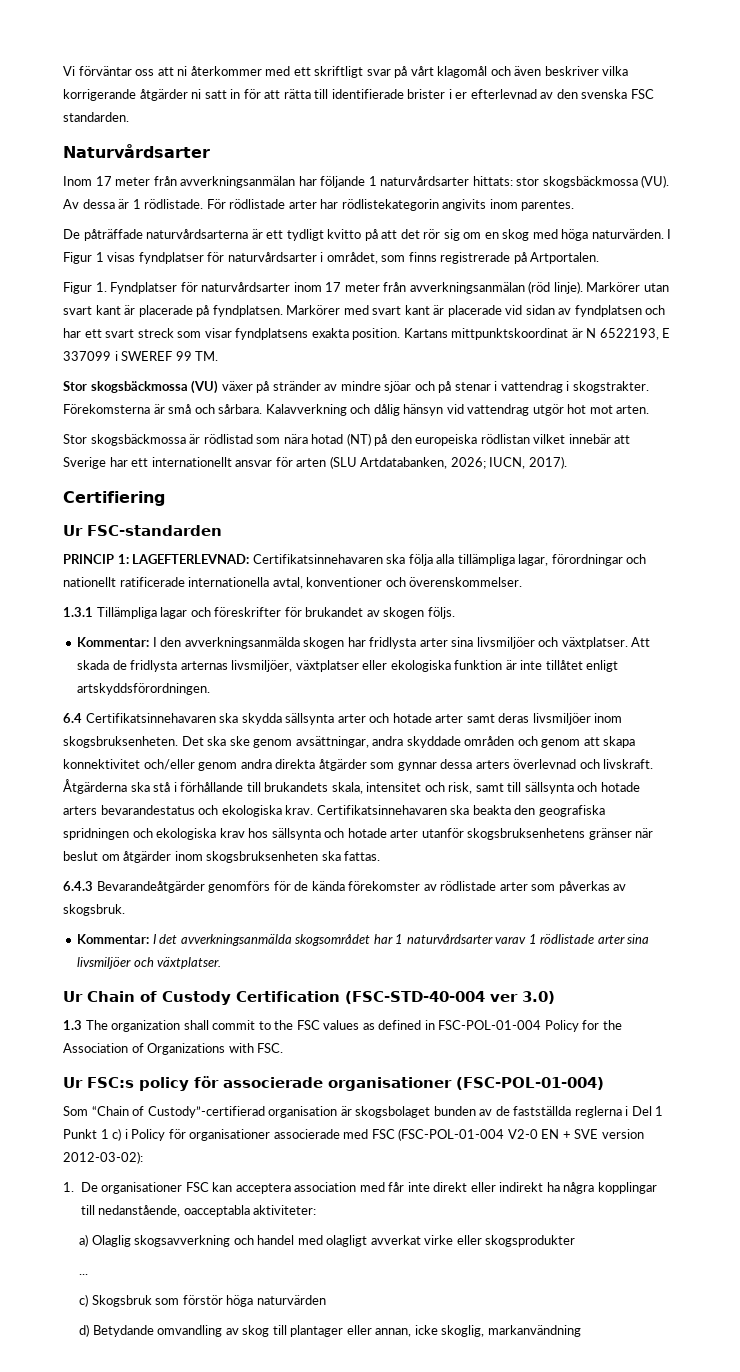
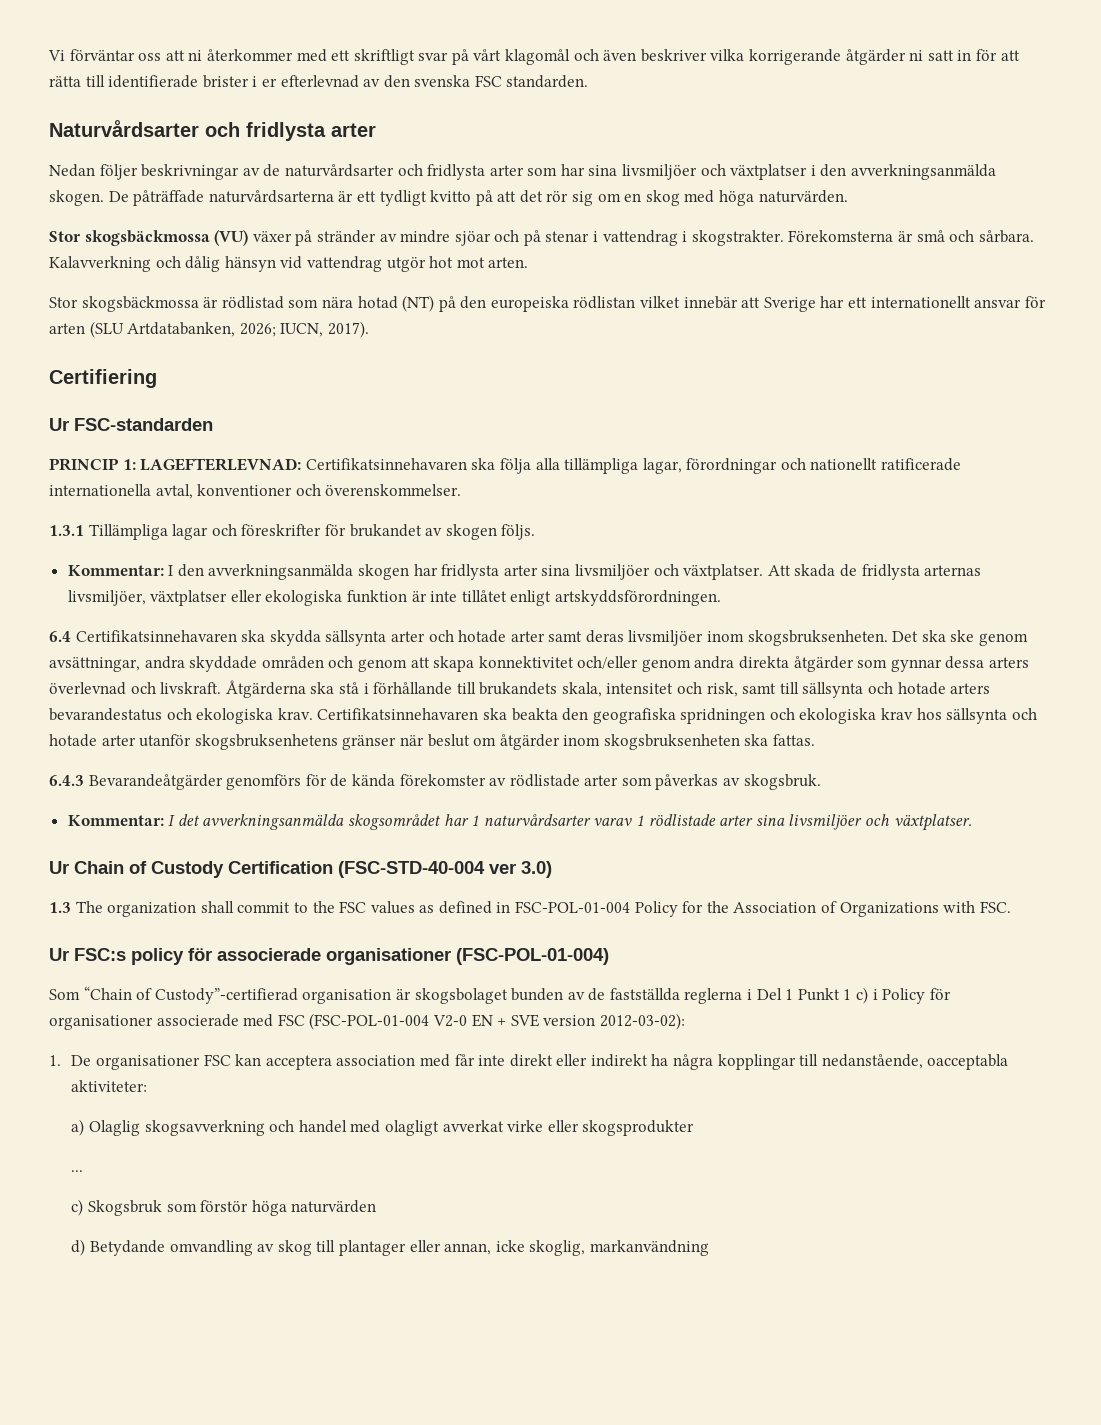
[63,175,670,188] [63,199,575,211] // Inom 17 meter från avverkningsanmälan har följande 1 naturvårdsarter hittats: stor skogsbäckmossa (VU). Av dessa är 1 rödlistade. För rödlistade arter har rödlistekategorin angivits inom parentes. // -> [205,122,376,141] [49,164,997,180] [49,190,104,206] och fridlysta arter // Nedan följer beskrivningar av de naturvårdsarter och fridlysta arter som har sina livsmiljöer och växtplatser i den avverkningsanmälda skogen.
[667,229,672,239] [63,252,600,264] [63,281,669,294] [63,305,666,317] [63,328,671,340] [63,351,219,361] I Figur 1 visas fyndplatser för naturvårdsarter i området, som finns registrerade på Artportalen. // Figur 1. Fyndplatser för naturvårdsarter inom 17 meter från avverkningsanmälan (röd linje). Markörer utan svart kant är placerade på fyndplatsen. Markörer med svart kant är placerade vid sidan av fyndplatsen och har ett svart streck som visar fyndplatsens exakta position. Kartans mittpunktskoordinat är N 6522193, E 337099 i SWEREF 99 TM. -> (848, 196) none

